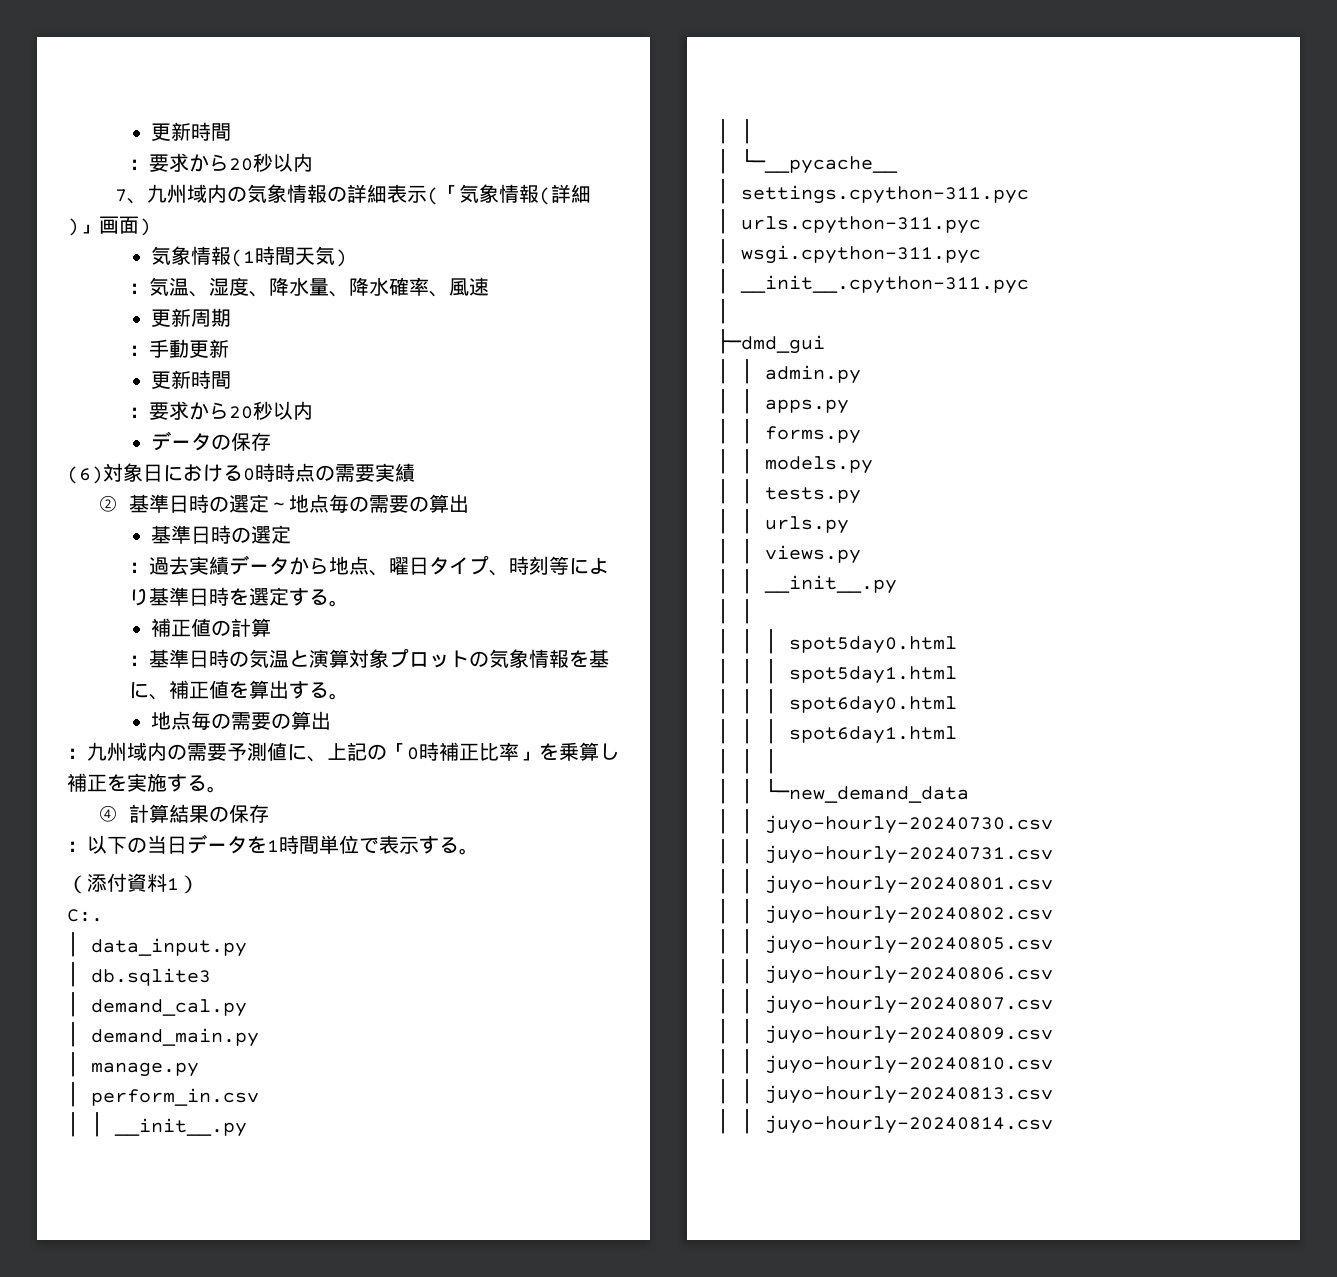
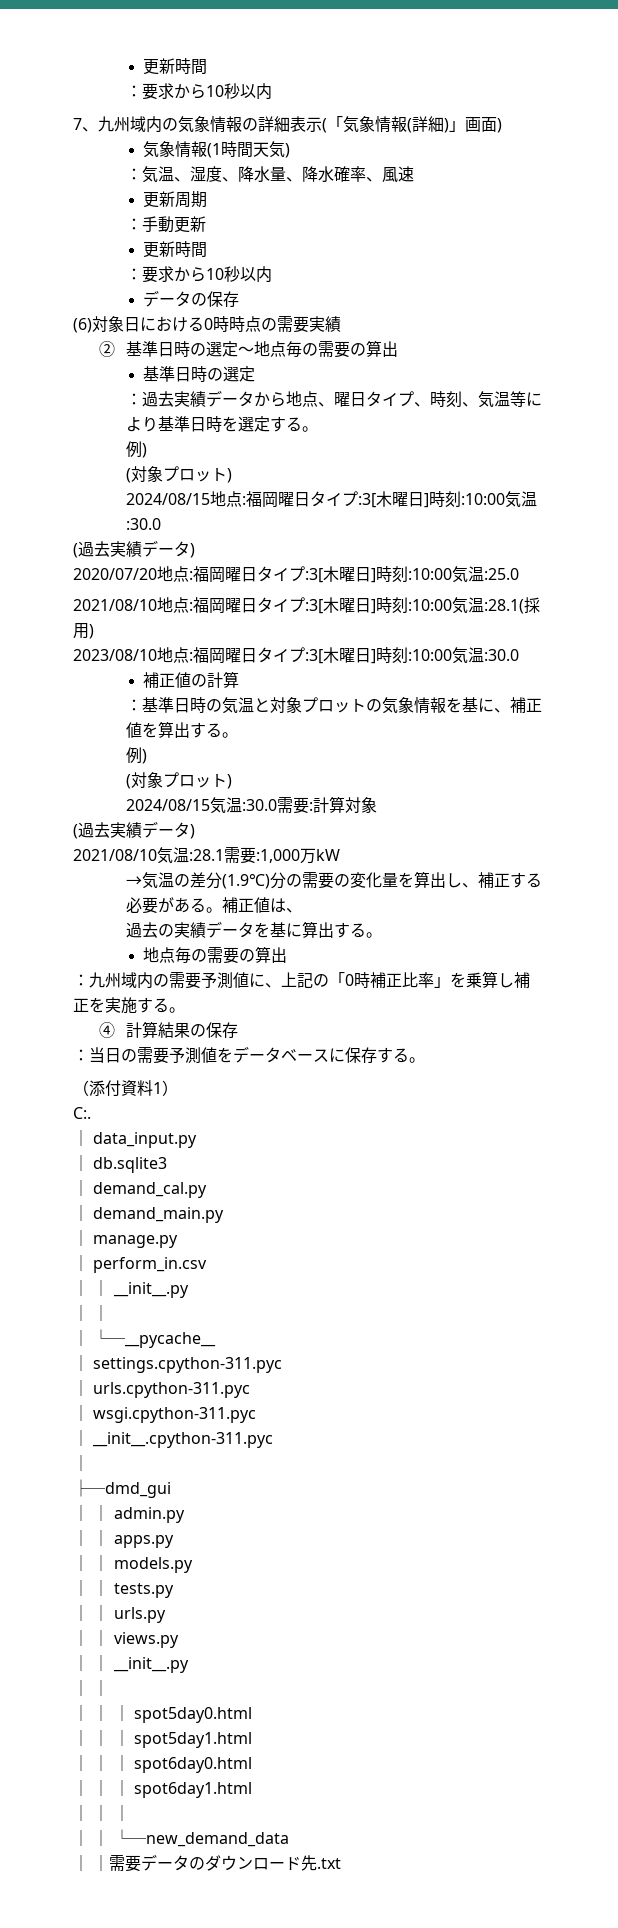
[150,122,231,141] [128,153,253,172] 更新時間 // ：要求から20 -> [143,58,208,75] [125,83,224,100] 更新時間 // ：要求から10
[228,406,253,419] 20 -> [205,268,224,280] 10
(549, 565) none -> [461,391,510,408] 、気温
(349, 603) none -> [125,441,147,458] [125,466,232,483] [125,491,537,508] [125,518,161,530] [73,540,195,558] [73,566,519,583] [73,597,540,614] [73,623,94,639] [73,647,519,664] // 例) // (対象プロット) // 2024/08/15地点:福岡曜日タイプ:3[木曜日]時刻:10:00気温:30.0 // (過去実績データ) // 2020/07/20地点:福岡曜日タイプ:3[木曜日]時刻:10:00気温:25.0 // 2021/08/10地点:福岡曜日タイプ:3[木曜日]時刻:10:00気温:28.1(採用) // 2023/08/10地点:福岡曜日タイプ:3[木曜日]時刻:10:00気温:30.0
[308,649,349,668] 演算 -> (270, 705) none
(349, 696) none -> [125,747,147,764] [125,772,232,789] [125,796,377,814] [73,821,195,839] [73,847,340,864] [125,871,542,889] [125,897,302,914] [125,921,382,938] // 例) // (対象プロット) // 2024/08/15気温:30.0需要:計算対象 // (過去実績データ) // 2021/08/10気温:28.1需要:1,000万kW // →気温の差分(1.9℃)分の需要の変化量を算出し、補正する必要がある。補正値は、 // 過去の実績データを基に算出する。
[87,834,419,854] 以下の当日データを1時間単位で表示 -> [89,1046,377,1064] 当日の需要予測値をデータベースに保存
[717,419,861,444] // │ │ forms.py -> (174, 1541) none
[765,815,1053,834] [717,839,1053,864] [717,869,1053,894] [717,899,1053,924] [717,929,1053,954] [717,959,1053,984] [717,989,1053,1014] [717,1019,1053,1044] [717,1049,1053,1074] [717,1079,1053,1104] [717,1109,1053,1134] juyo-hourly-20240730.csv // │ │ juyo-hourly-20240731.csv // │ │ juyo-hourly-20240801.csv // │ │ juyo-hourly-20240802.csv // │ │ juyo-hourly-20240805.csv // │ │ juyo-hourly-20240806.csv // │ │ juyo-hourly-20240807.csv // │ │ juyo-hourly-20240809.csv // │ │ juyo-hourly-20240810.csv // │ │ juyo-hourly-20240813.csv // │ │ juyo-hourly-20240814.csv -> [109,1854,342,1872] 需要データのダウンロード先.txt

